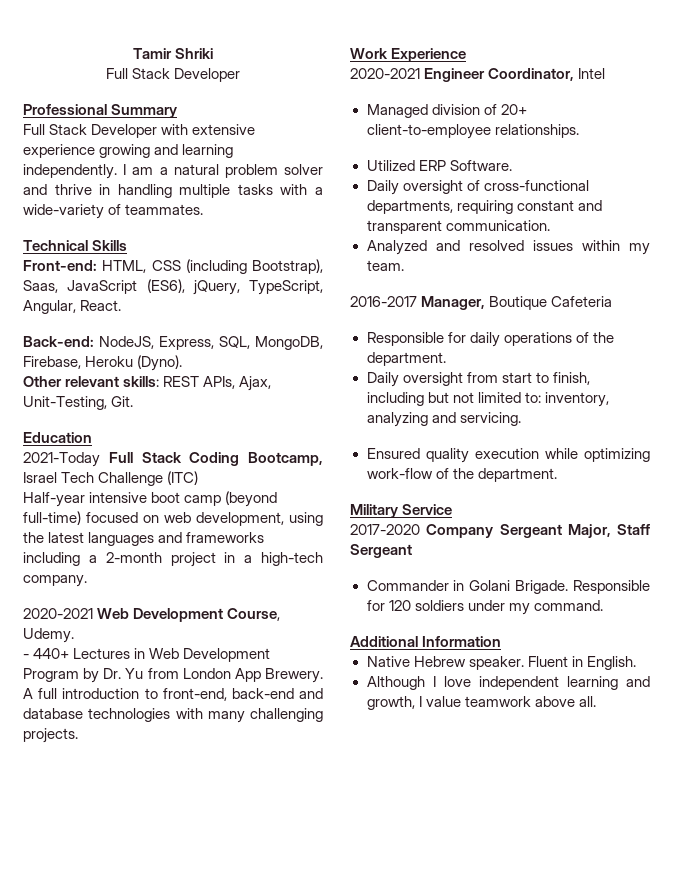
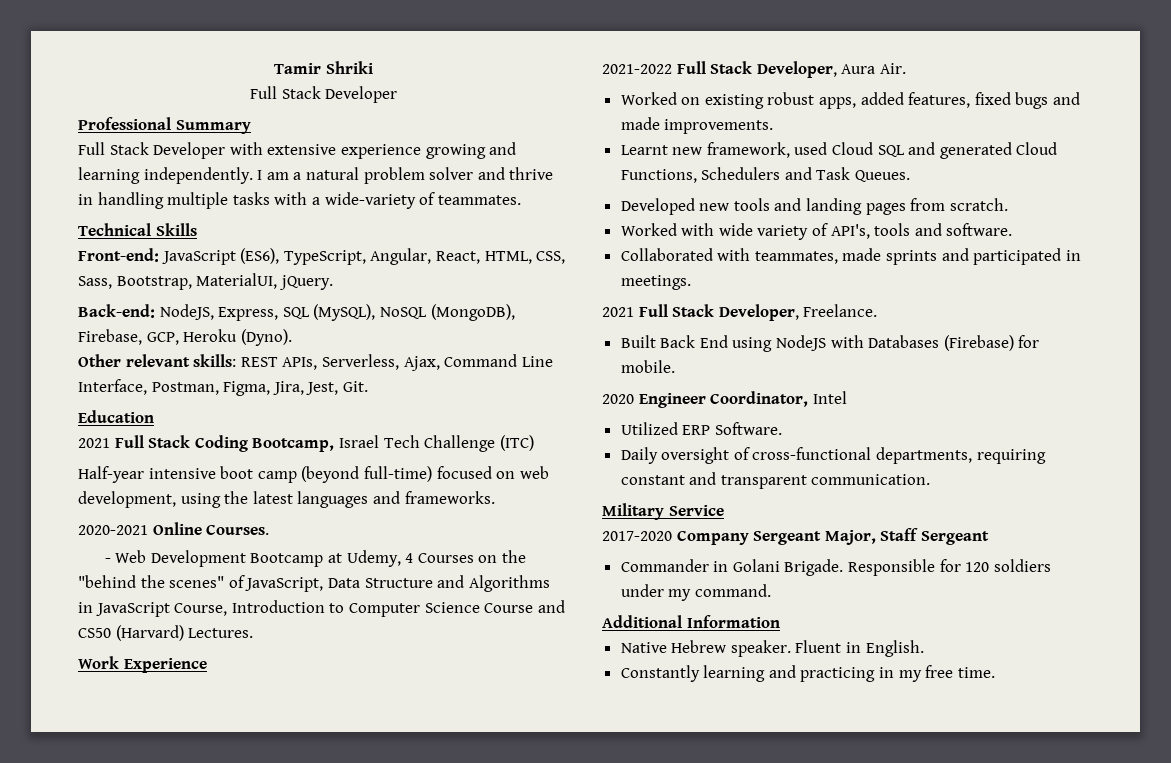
[102,259,323,274] [23,280,58,293] HTML, CSS (including Bootstrap), Saas, -> (159, 255) none
[192,280,240,295] jQuery, -> (280, 256) none
[80,300,122,311] [23,336,323,350] [23,356,81,369] React. // Back-end: NodeJS, Express, SQL, MongoDB, Firebase, -> [435,251,566,264] [78,273,333,290] [78,304,515,321] [78,329,179,345] React, HTML, CSS, Sass, Bootstrap, MaterialUI, jQuery. // Back-end: NodeJS, Express, SQL (MySQL), NoSQL (MongoDB), Firebase, GCP,
[239,376,272,391] [23,396,107,410] Ajax, Unit-Testing, -> [321,354,553,371] [78,379,339,396] Serverless, Ajax, Command Line Interface, Postman, Figma, Jira, Jest,
[23,452,100,467] 2021-Today -> [78,438,110,448] 2021
[186,532,265,543] [23,552,323,567] [23,575,87,587] [23,608,281,622] [23,628,74,643] [23,648,271,662] [23,668,323,683] [23,688,323,701] [23,708,323,723] [23,728,78,743] [350,48,467,62] [350,68,606,82] [366,104,527,118] [366,124,579,139] frameworks including a 2-month project in a high-tech company. // 2020-2021 Web Development Course, Udemy. // - 440+ Lectures in Web Development Program by Dr. Yu from London App Brewery. A full introduction to front-end, back-end and database technologies with many challenging projects. // Work Experience // 2020-2021 Engineer Coordinator, Intel // Managed division of 20+ client-to-employee relationships. -> [404,491,495,504] [78,522,270,535] [104,550,526,567] [78,575,550,592] [78,600,565,617] [78,625,254,641] [78,656,207,673] [602,61,906,78] [620,92,1081,109] [620,117,774,134] [620,142,1058,159] [620,167,911,183] [620,198,1008,215] [620,223,1013,240] [620,248,1081,265] [620,275,691,290] [602,304,878,321] [620,335,1040,352] [620,360,675,373] [602,391,847,408] frameworks. // 2020-2021 Online Courses. // - Web Development Bootcamp at Udemy, 4 Courses on the "behind the scenes" of JavaScript, Data Structure and Algorithms in JavaScript Course, Introduction to Computer Science Course and CS50 (Harvard) Lectures. // Work Experience // 2021-2022 Full Stack Developer, Aura Air. // Worked on existing robust apps, added features, fixed bugs and made improvements. // Learnt new framework, used Cloud SQL and generated Cloud Functions, Schedulers and Task Queues. // Developed new tools and landing pages from scratch. // Worked with wide variety of API's, tools and software. // Collaborated with teammates, made sprints and participated in meetings. // 2021 Full Stack Developer, Freelance. // Built Back End using NodeJS with Databases (Firebase) for mobile. // 2020 Engineer Coordinator, Intel
[366,240,650,255] [366,260,404,271] [350,296,613,310] [366,332,614,347] [366,352,446,366] [366,372,590,387] [366,392,609,407] [366,412,521,427] [366,448,650,463] [366,468,557,482] // Analyzed and resolved issues within my team. // 2016-2017 Manager, Boutique Cafeteria // Responsible for daily operations of the department. // Daily oversight from start to finish, including but not limited to: inventory, analyzing and servicing. // Ensured quality execution while optimizing work-flow of the department. -> (931, 479) none
[366,676,650,690] [366,696,596,710] Although I love independent learning and growth, I value teamwork above all. -> [620,665,995,682] Constantly learning and practicing in my free time.

